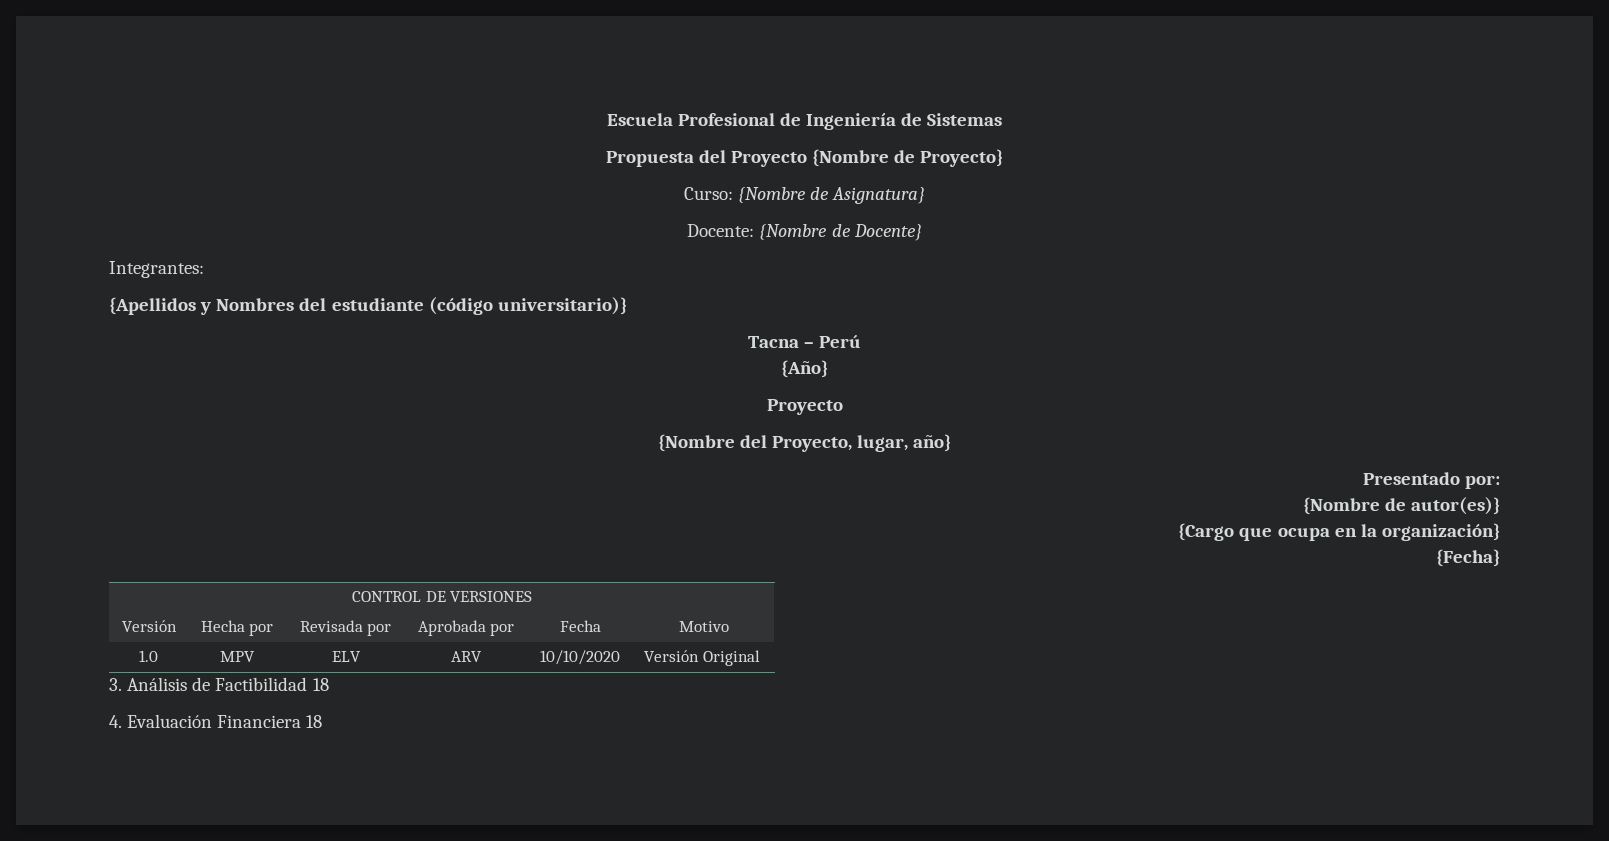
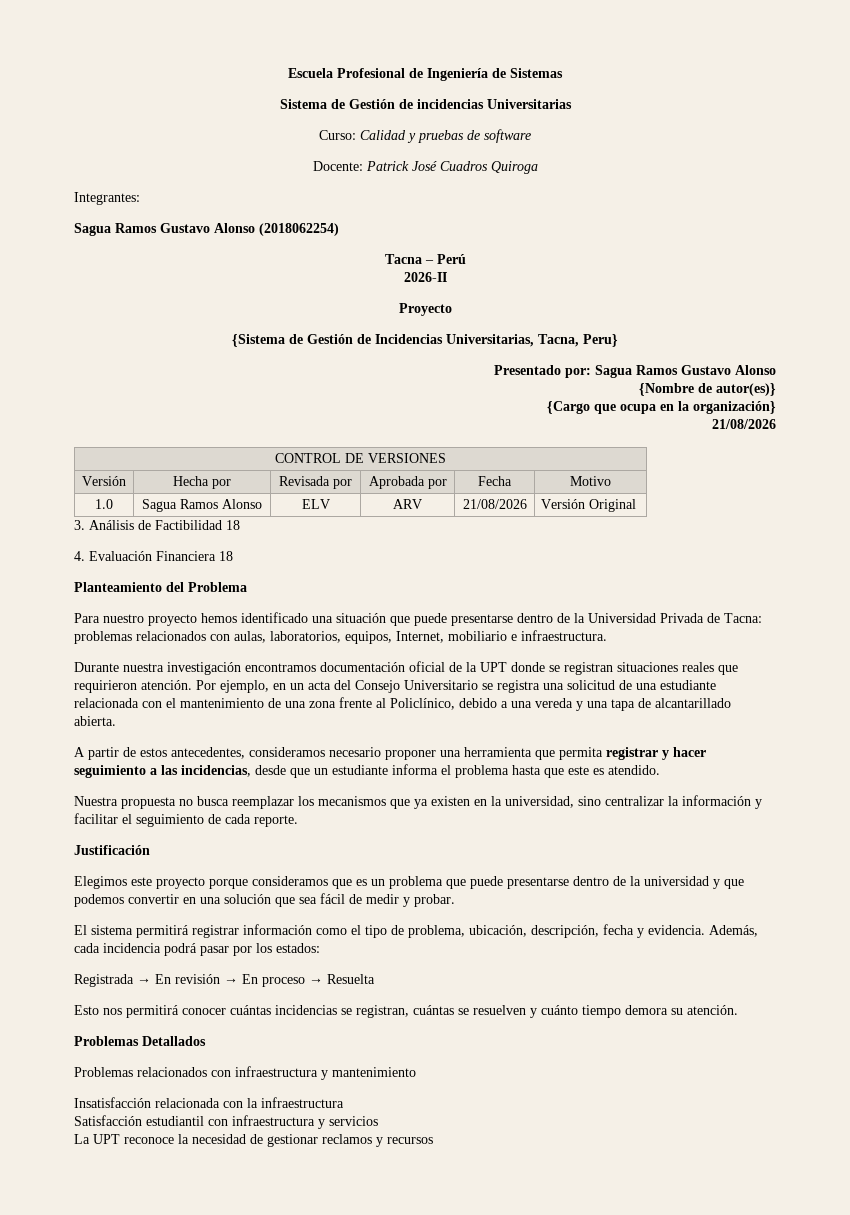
[605,149,1004,167] [683,187,926,204] [687,224,922,241] [109,261,204,278] [109,297,627,315] Propuesta del Proyecto {Nombre de Proyecto} // Curso: {Nombre de Asignatura} // Docente: {Nombre de Docente} // Integrantes: // {Apellidos y Nombres del estudiante (código universitario)} -> [279,99,572,109] [319,129,531,143] [312,161,538,174] [74,192,140,205] [74,223,339,236] Sistema de Gestión de incidencias Universitarias // Curso: Calidad y pruebas de software // Docente: Patrick José Cuadros Quiroga // Integrantes: // Sagua Ramos Gustavo Alonso (2018062254)
[781,360,828,378] {Año} -> [403,272,447,282] 2026-II
[657,434,952,452] [1362,472,1500,489] {Nombre del Proyecto, lugar, año} // Presentado por: -> [232,334,618,347] [494,365,776,378] {Sistema de Gestión de Incidencias Universitarias, Tacna, Peru} // Presentado por: Sagua Ramos Gustavo Alonso
[1436,549,1500,567] {Fecha} -> [712,419,776,429] 21/08/2026
[220,651,255,662] MPV -> [142,499,262,512] Sagua Ramos Alonso
[540,650,620,665] 10/10/2020 -> [462,499,527,509] 21/08/2026
(323, 721) none -> [74,582,247,592] [74,612,762,626] [74,630,607,644] [74,661,738,675] [74,680,716,693] [74,697,731,711] [74,716,116,726] [74,747,706,760] [74,764,660,778] [74,795,762,809] [74,813,298,827] [74,845,150,855] [74,876,744,889] [74,893,455,907] [74,924,758,938] [74,943,320,956] [74,974,375,987] [74,1005,738,1018] [74,1036,206,1046] [74,1066,416,1080] [74,1097,344,1108] [74,1115,378,1129] [74,1134,433,1147] // Planteamiento del Problema // Para nuestro proyecto hemos identificado una situación que puede presentarse dentro de la Universidad Privada de Tacna: problemas relacionados con aulas, laboratorios, equipos, Internet, mobiliario e infraestructura. // Durante nuestra investigación encontramos documentación oficial de la UPT donde se registran situaciones reales que requirieron atención. Por ejemplo, en un acta del Consejo Universitario se registra una solicitud de una estudiante relacionada con el mantenimiento de una zona frente al Policlínico, debido a una vereda y una tapa de alcantarillado abierta. // A partir de estos antecedentes, consideramos necesario proponer una herramienta que permita registrar y hacer seguimiento a las incidencias, desde que un estudiante informa el problema hasta que este es atendido. // Nuestra propuesta no busca reemplazar los mecanismos que ya existen en la universidad, sino centralizar la información y facilitar el seguimiento de cada reporte. // Justificación // Elegimos este proyecto porque consideramos que es un problema que puede presentarse dentro de la universidad y que podemos convertir en una solución que sea fácil de medir y probar. // El sistema permitirá registrar información como el tipo de problema, ubicación, descripción, fecha y evidencia. Además, cada incidencia podrá pasar por los estados: // Registrada → En revisión → En proceso → Resuelta // Esto nos permitirá conocer cuántas incidencias se registran, cuántas se resuelven y cuánto tiempo demora su atención. // Problemas Detallados // Problemas relacionados con infraestructura y mantenimiento // Insatisfacción relacionada con la infraestructura // Satisfacción estudiantil con infraestructura y servicios // La UPT reconoce la necesidad de gestionar reclamos y recursos

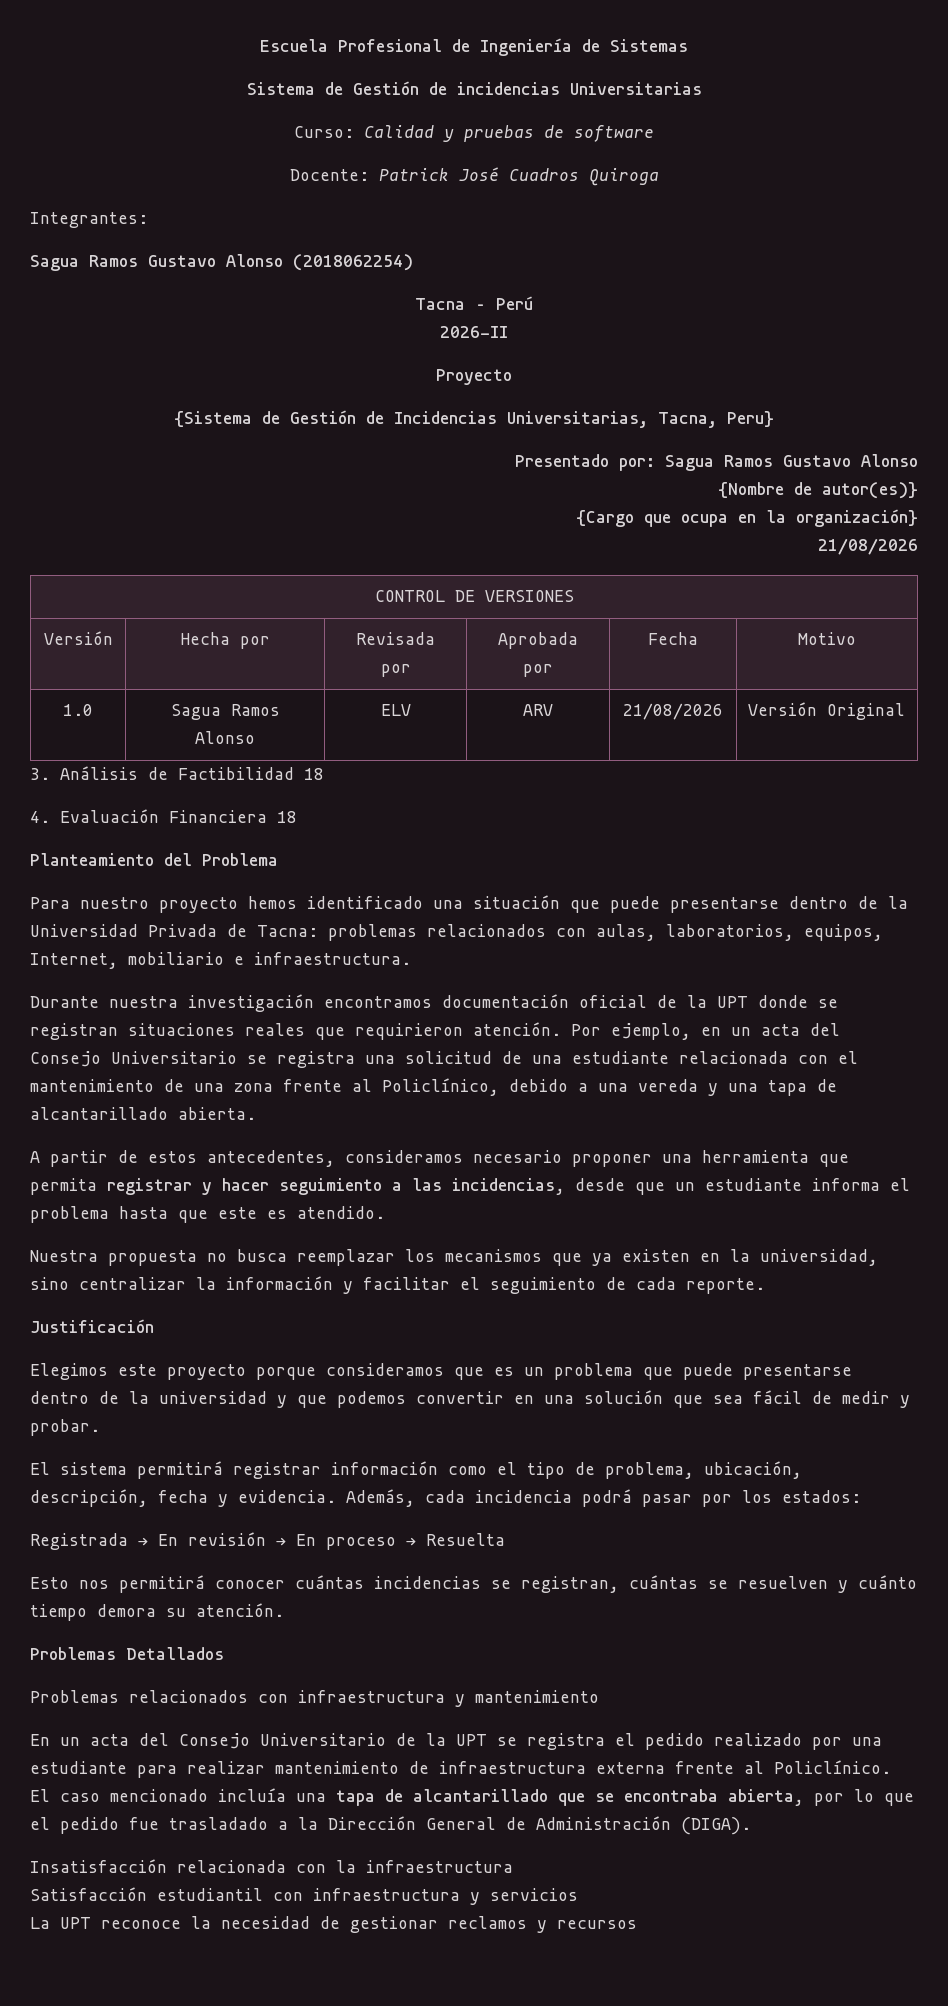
(416, 1072) none -> [30,1733,882,1750] [30,1760,891,1778] [30,1788,914,1806] [30,1816,751,1835] // En un acta del Consejo Universitario de la UPT se registra el pedido realizado por una estudiante para realizar mantenimiento de infraestructura externa frente al Policlínico. El caso mencionado incluía una tapa de alcantarillado que se encontraba abierta, por lo que el pedido fue trasladado a la Dirección General de Administración (DIGA).

